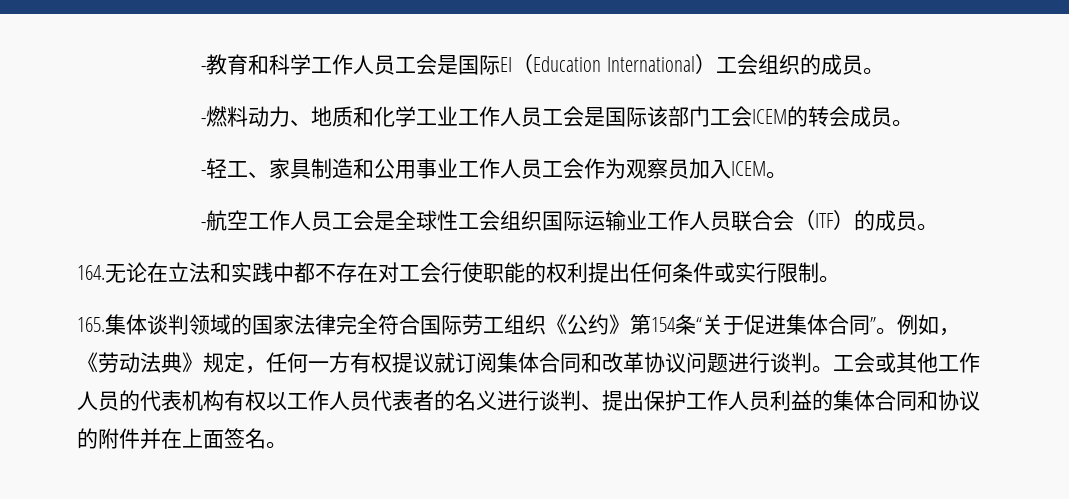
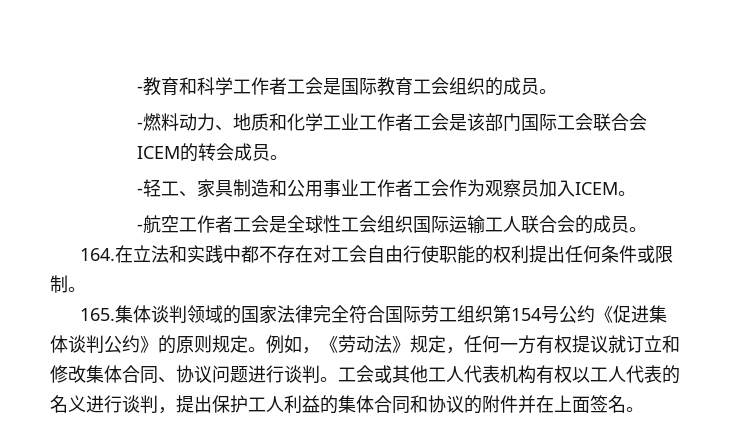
[353,54,716,75] 人员工会是国际EI（Education International） -> [268,77,413,96] 者工会是国际教育
[500,106,732,127] 人员工会是国际该部门工 -> [394,113,629,131] 者工会是该部门国际工会联合
[500,159,543,179] 人员 -> [394,179,413,197] 者
[290,211,333,231] 人员 -> [214,215,233,233] 者
[626,210,855,232] 业工作人员联合会（ITF） -> [484,215,575,233] 工人联合会
[105,262,147,283] 无论 -> (116, 254) none
(441, 272) none -> [367,245,404,263] 自由
[735,262,777,283] 实行 -> (656, 254) none
[546,314,876,335] 《公约》第154条“关于促进集体合同” -> [493,305,668,324] [50,335,248,354] 第154号公约《促进集体谈判公约》的原则规定
[161,352,182,373] 典 -> (392, 344) none
[476,352,644,373] 阅集体合同和改革 -> [644,335,680,353] [50,365,176,384] 立和修改集体合同、
[959,352,980,373] [77,390,140,411] 作人员的 -> [446,366,464,382] 人
[308,390,434,411] 作人员代表者 -> [608,365,662,383] 人代表
[581,404,602,410] 、 -> [158,407,176,414] ，
[707,390,770,411] 作人员 -> [266,396,284,412] 人

